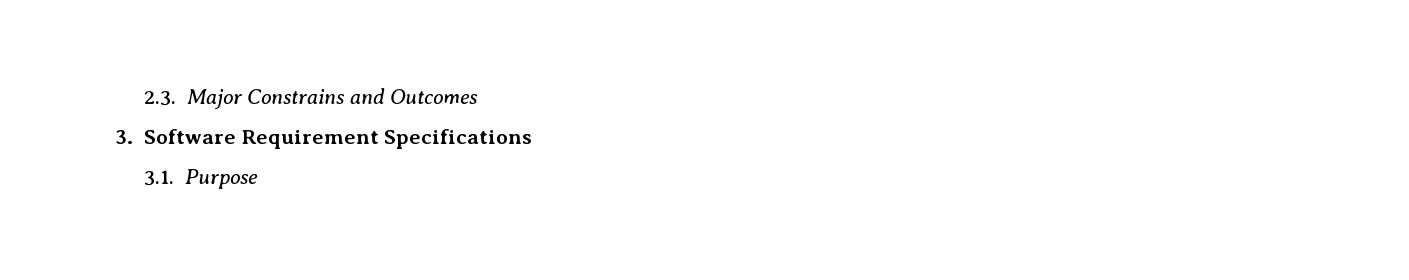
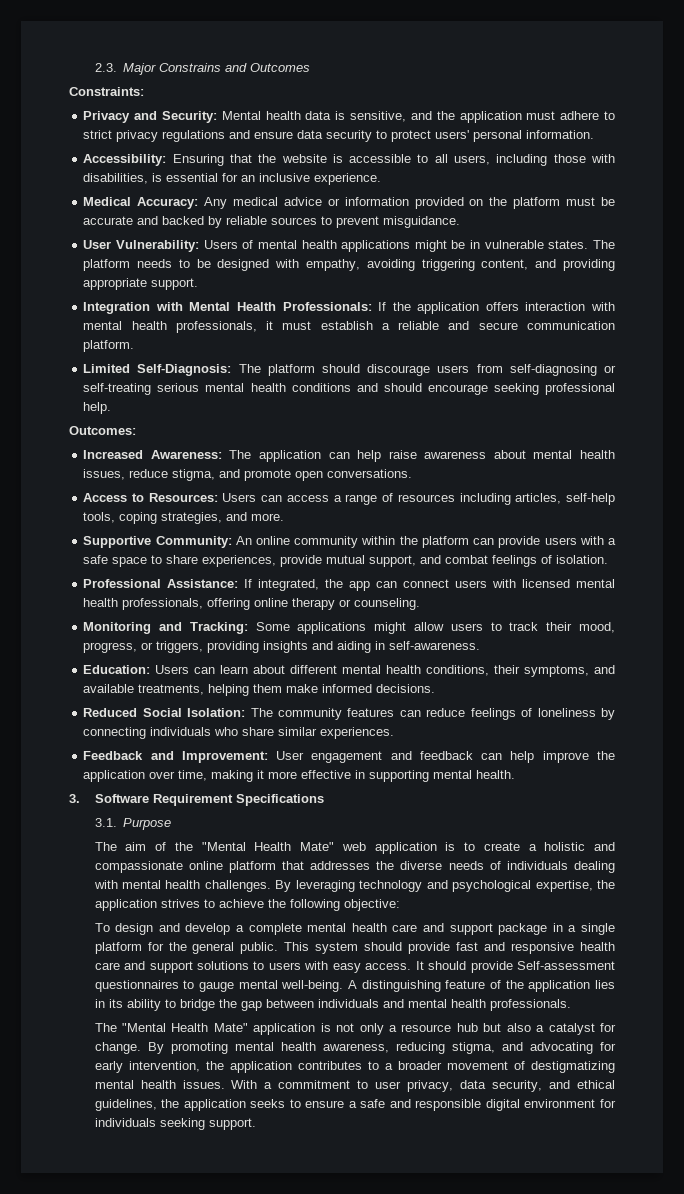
(478, 96) none -> [69,87,144,96] [83,111,616,123] [83,130,595,142] [83,154,615,166] [83,173,382,185] [83,197,615,209] [83,216,461,228] [83,240,615,252] [83,259,615,271] [83,278,199,290] [83,302,615,314] [83,321,615,333] [83,340,135,352] [83,364,616,376] [83,383,615,395] [83,402,112,414] [69,426,136,435] [83,450,615,462] [83,469,413,481] [83,493,616,505] [83,512,285,524] [83,536,617,548] [83,555,609,567] [83,579,616,591] [83,598,421,610] [83,622,616,634] [83,641,481,653] [83,665,616,677] [83,684,436,696] [83,708,616,720] [83,727,395,739] [83,751,615,763] [83,770,516,782] // Constraints: // Privacy and Security: Mental health data is sensitive, and the application must adhere to strict privacy regulations and ensure data security to protect users' personal information. // Accessibility: Ensuring that the website is accessible to all users, including those with disabilities, is essential for an inclusive experience. // Medical Accuracy: Any medical advice or information provided on the platform must be accurate and backed by reliable sources to prevent misguidance. // User Vulnerability: Users of mental health applications might be in vulnerable states. The platform needs to be designed with empathy, avoiding triggering content, and providing appropriate support. // Integration with Mental Health Professionals: If the application offers interaction with mental health professionals, it must establish a reliable and secure communication platform. // Limited Self-Diagnosis: The platform should discourage users from self-diagnosing or self-treating serious mental health conditions and should encourage seeking professional help. // Outcomes: // Increased Awareness: The application can help raise awareness about mental health issues, reduce stigma, and promote open conversations. // Access to Resources: Users can access a range of resources including articles, self-help tools, coping strategies, and more. // Supportive Community: An online community within the platform can provide users with a safe space to share experiences, provide mutual support, and combat feelings of isolation. // Professional Assistance: If integrated, the app can connect users with licensed mental health professionals, offering online therapy or counseling. // Monitoring and Tracking: Some applications might allow users to track their mood, progress, or triggers, providing insights and aiding in self-awareness. // Education: Users can learn about different mental health conditions, their symptoms, and available treatments, helping them make informed decisions. // Reduced Social Isolation: The community features can reduce feelings of loneliness by connecting individuals who share similar experiences. // Feedback and Improvement: User engagement and feedback can help improve the application over time, making it more effective in supporting mental health.
(258, 179) none -> [94,842,616,854] [94,861,616,873] [93,880,616,892] [94,899,400,911] [94,923,615,935] [94,942,616,954] [94,961,616,973] [94,980,616,992] [94,999,571,1011] [94,1023,616,1035] [94,1042,616,1054] [94,1061,615,1073] [94,1080,616,1092] [94,1099,616,1111] [94,1118,256,1130] // The aim of the "Mental Health Mate" web application is to create a holistic and compassionate online platform that addresses the diverse needs of individuals dealing with mental health challenges. By leveraging technology and psychological expertise, the application strives to achieve the following objective: // To design and develop a complete mental health care and support package in a single platform for the general public. This system should provide fast and responsive health care and support solutions to users with easy access. It should provide Self-assessment questionnaires to gauge mental well-being. A distinguishing feature of the application lies in its ability to bridge the gap between individuals and mental health professionals. // The "Mental Health Mate" application is not only a resource hub but also a catalyst for change. By promoting mental health awareness, reducing stigma, and advocating for early intervention, the application contributes to a broader movement of destigmatizing mental health issues. With a commitment to user privacy, data security, and ethical guidelines, the application seeks to ensure a safe and responsible digital environment for individuals seeking support.

